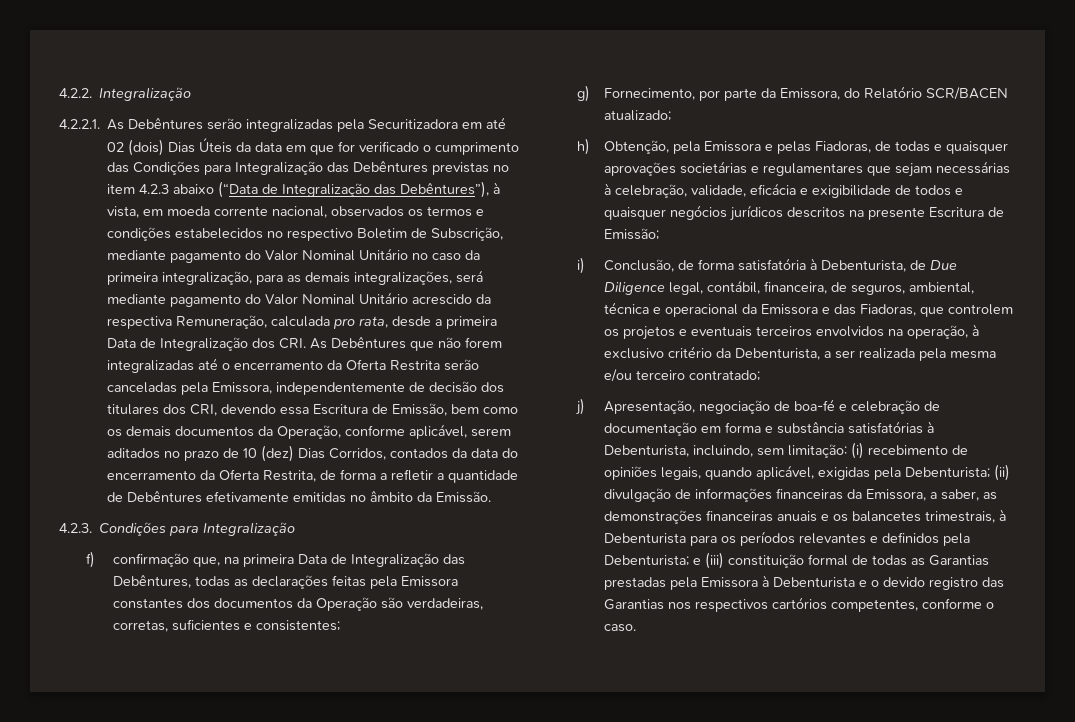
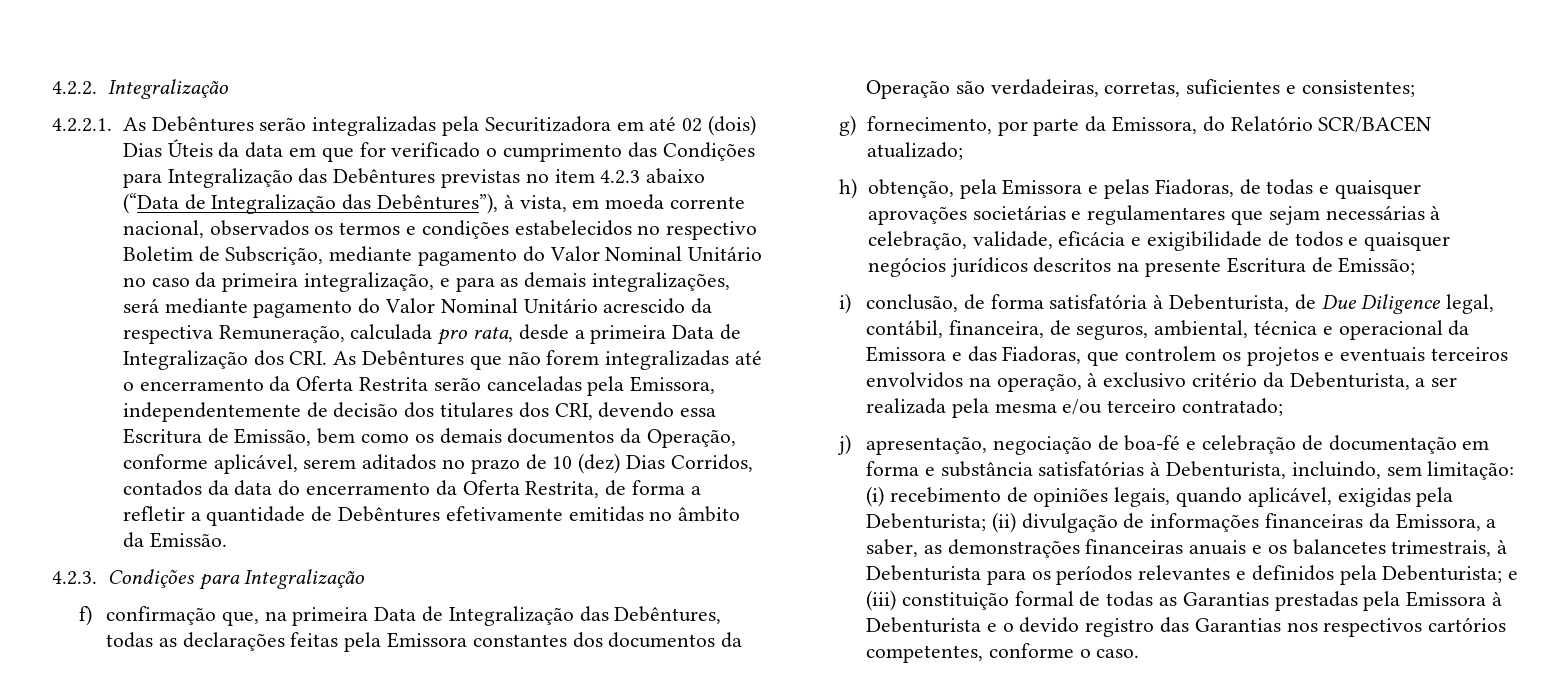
(253, 278) none -> [439,278,450,287] e
[604,88,696,100] Fornecimento, -> [866,116,992,134] fornecimento,
[604,140,670,154] Obtenção, -> [867,179,954,198] obtenção,
[604,259,675,272] Conclusão, -> [865,294,958,312] conclusão,
[604,400,696,414] Apresentação, -> [865,436,987,455] apresentação,

